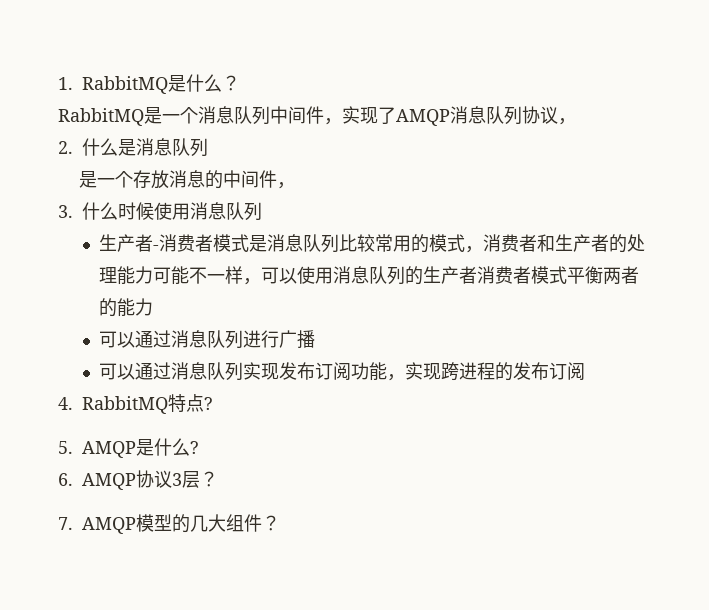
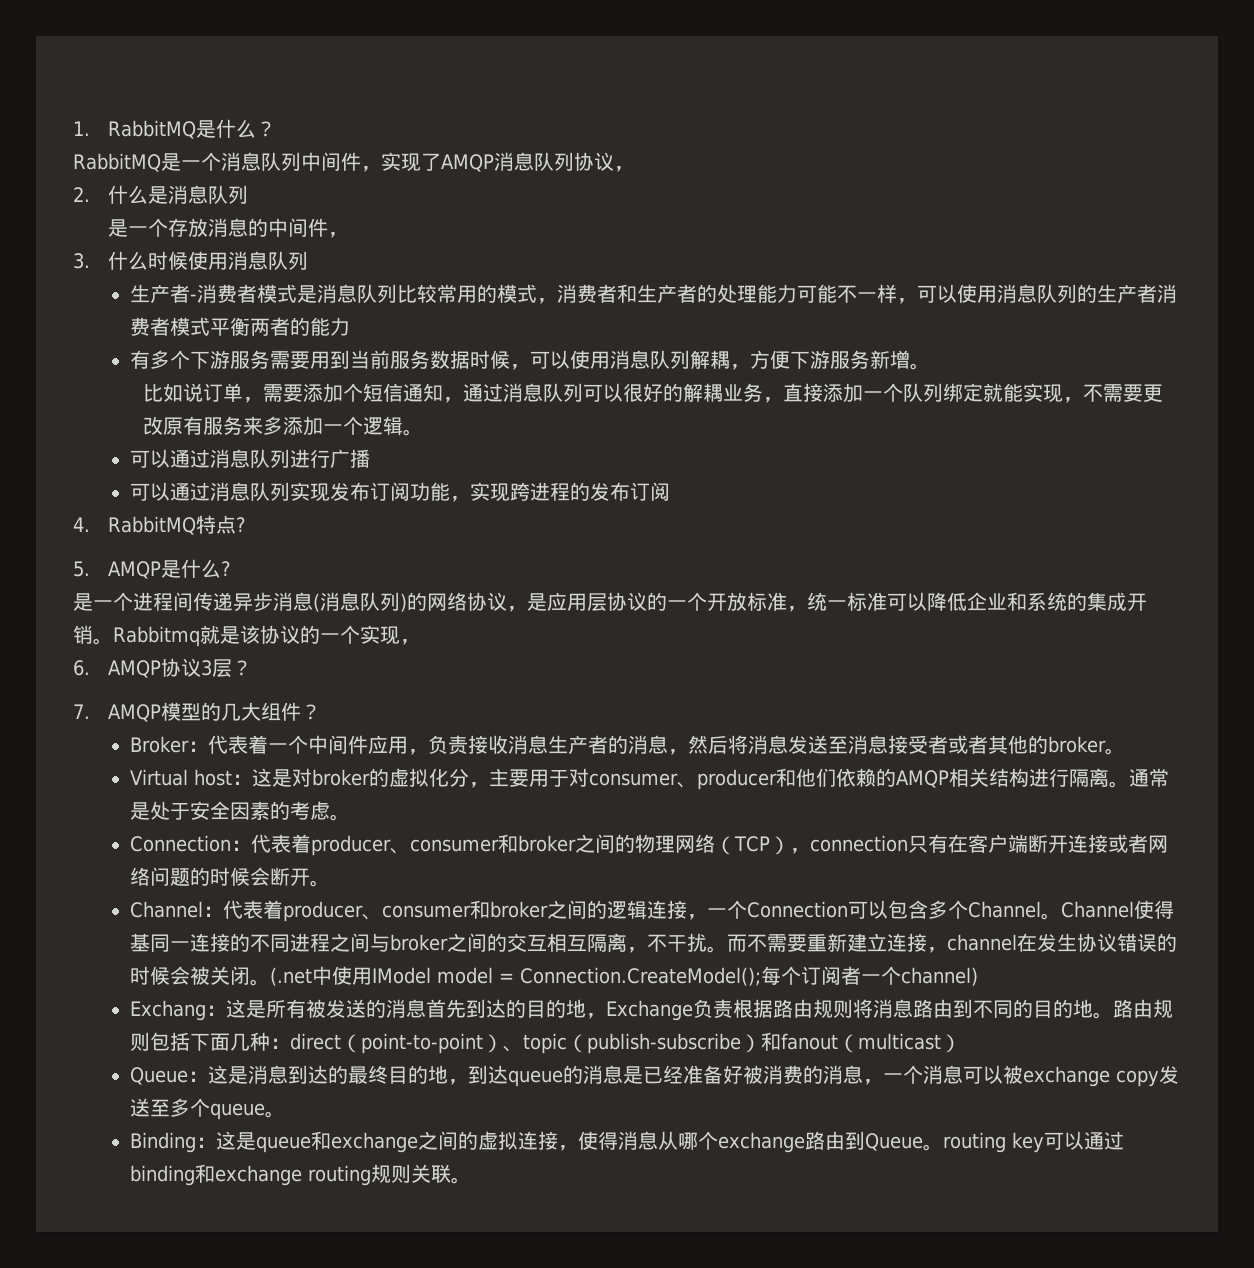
(154, 307) none -> [130,350,931,370] [143,383,1164,403] [143,416,424,436] // 有多个下游服务需要用到当前服务数据时候，可以使用消息队列解耦，方便下游服务新增。 // 比如说订单，需要添加个短信通知，通过消息队列可以很好的解耦业务，直接添加一个队列绑定就能实现，不需要更改原有服务来多添加一个逻辑。
(199, 447) none -> [73,592,1147,612] [73,625,420,647] // 是一个进程间传递异步消息(消息队列)的网络协议，是应用层协议的一个开放标准，统一标准可以降低企业和系统的集成开销。Rabbitmq就是该协议的一个实现，
(280, 523) none -> [130,735,1126,755] [130,768,1170,790] [130,801,351,821] [130,834,1169,856] [130,867,331,887] [130,900,1175,922] [130,933,1178,953] [130,966,979,986] [130,999,1174,1021] [130,1032,962,1054] [130,1065,1180,1087] [130,1098,286,1120] [130,1131,1125,1153] [130,1164,472,1186] // Broker：代表着一个中间件应用，负责接收消息生产者的消息，然后将消息发送至消息接受者或者其他的broker。 // Virtual host：这是对broker的虚拟化分，主要用于对consumer、producer和他们依赖的AMQP相关结构进行隔离。通常是处于安全因素的考虑。 // Connection：代表着producer、consumer和broker之间的物理网络（TCP），connection只有在客户端断开连接或者网络问题的时候会断开。 // Channel：代表着producer、consumer和broker之间的逻辑连接，一个Connection可以包含多个Channel。Channel使得基同一连接的不同进程之间与broker之间的交互相互隔离，不干扰。而不需要重新建立连接，channel在发生协议错误的时候会被关闭。(.net中使用IModel model = Connection.CreateModel();每个订阅者一个channel) // Exchang：这是所有被发送的消息首先到达的目的地，Exchange负责根据路由规则将消息路由到不同的目的地。路由规则包括下面几种：direct（point-to-point）、topic（publish-subscribe）和fanout（multicast） // Queue：这是消息到达的最终目的地，到达queue的消息是已经准备好被消费的消息，一个消息可以被exchange copy发送至多个queue。 // Binding：这是queue和exchange之间的虚拟连接，使得消息从哪个exchange路由到Queue。routing key可以通过binding和exchange routing规则关联。

